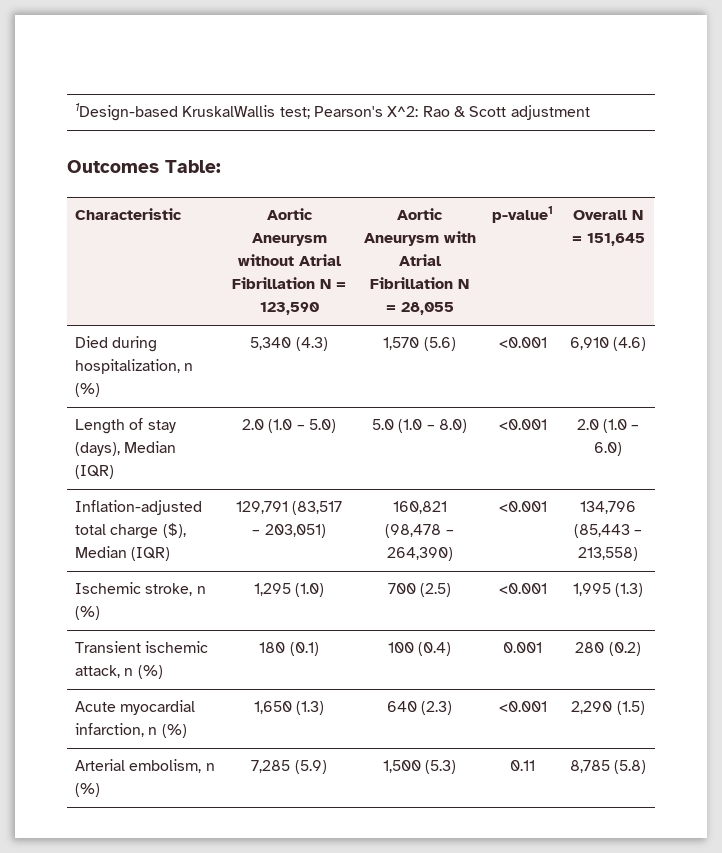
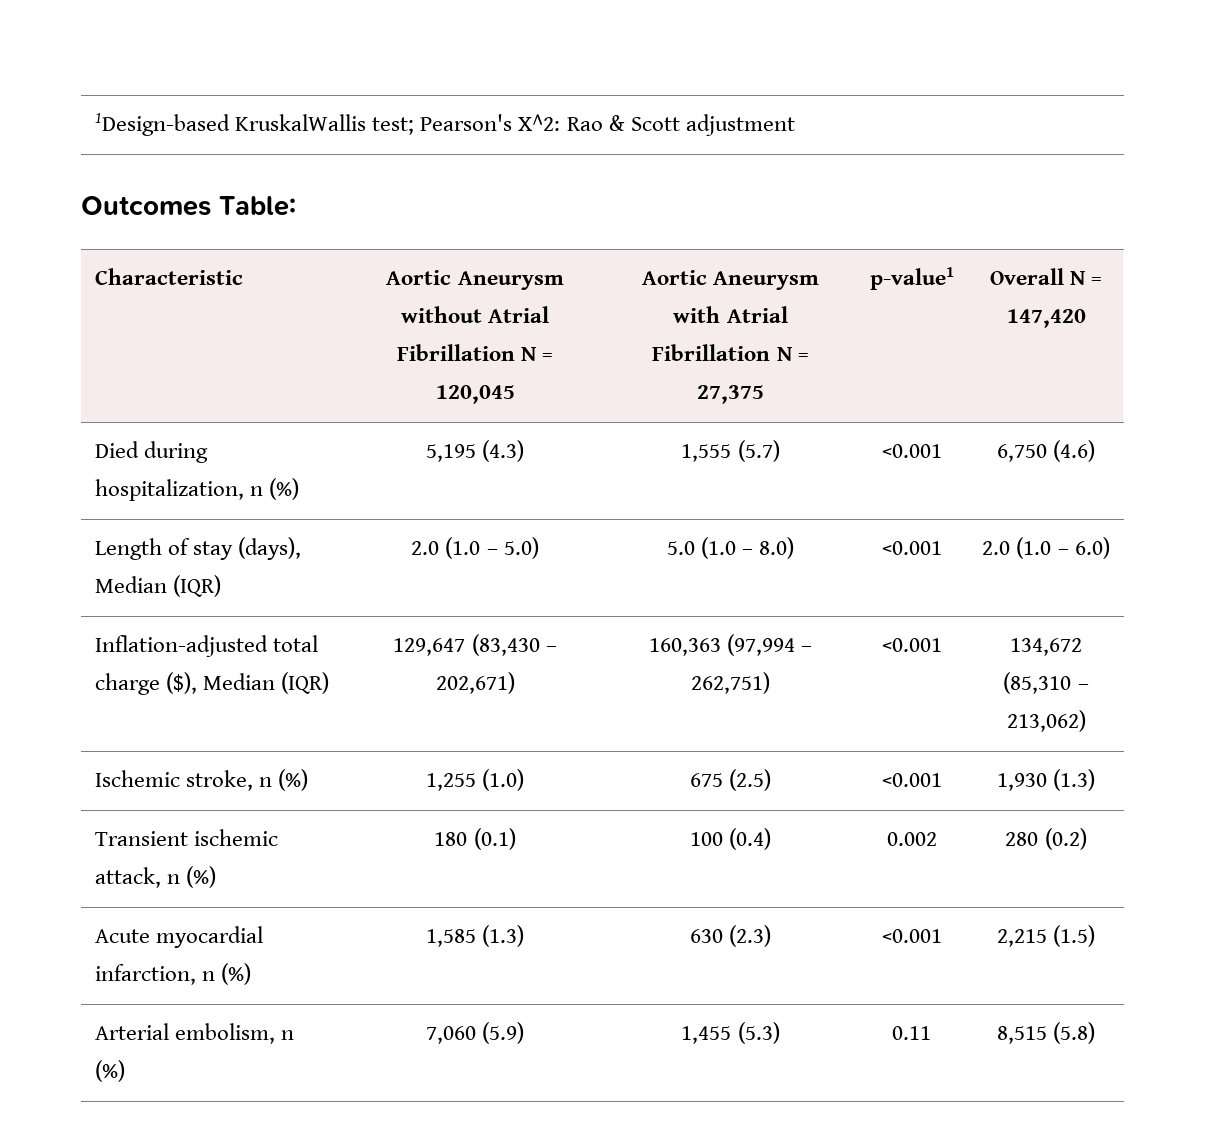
[259,302,319,315] 123,590 -> [435,385,515,404] 120,045
[400,302,454,315] 28,055 -> [697,385,764,404] 27,375
[586,233,645,246] 151,645 -> [1006,309,1086,328] 147,420
[250,337,292,350] 5,340 -> [425,444,476,462] 5,195
[383,337,456,351] [498,337,547,348] [569,337,609,350] 1,570 (5.6) | <0.001 | 6,910 -> [681,440,780,462] [881,444,942,458] [996,444,1047,462] 1,555 (5.7) | <0.001 | 6,750
[235,501,343,515] [252,524,326,538] [392,501,447,514] [385,524,454,538] [386,547,453,561] [498,501,547,512] [580,501,636,514] [573,524,643,538] [578,547,638,561] 129,791 (83,517 – 203,051) | 160,821 (98,478 – 264,390) | <0.001 | 134,796 (85,443 – 213,558) -> [393,634,557,656] [435,672,515,694] [648,634,813,656] [691,672,770,694] [881,638,942,652] [1010,638,1082,656] [1003,672,1089,694] [1006,710,1086,732] 129,647 (83,430 – 202,671) | 160,363 (97,994 – 262,751) | <0.001 | 134,672 (85,310 – 213,062)
[253,583,291,596] 1,295 -> [425,773,476,791] 1,255
[387,583,416,594] 700 -> [689,773,723,787] 675
[572,583,611,596] 1,995 -> [996,773,1047,791] 1,930
[503,642,542,653] 0.001 -> [886,832,937,846] 0.002
[253,701,292,714] 1,650 -> [425,929,476,947] 1,585
[386,701,417,712] 640 -> [689,929,723,943] 630
[571,701,613,714] 2,290 -> [996,929,1047,947] 2,215
[251,760,291,773] 7,285 -> [425,1026,476,1044] 7,060
[382,760,421,773] 1,500 -> [681,1026,732,1044] 1,455
[569,760,610,773] 8,785 -> [996,1026,1047,1044] 8,515

